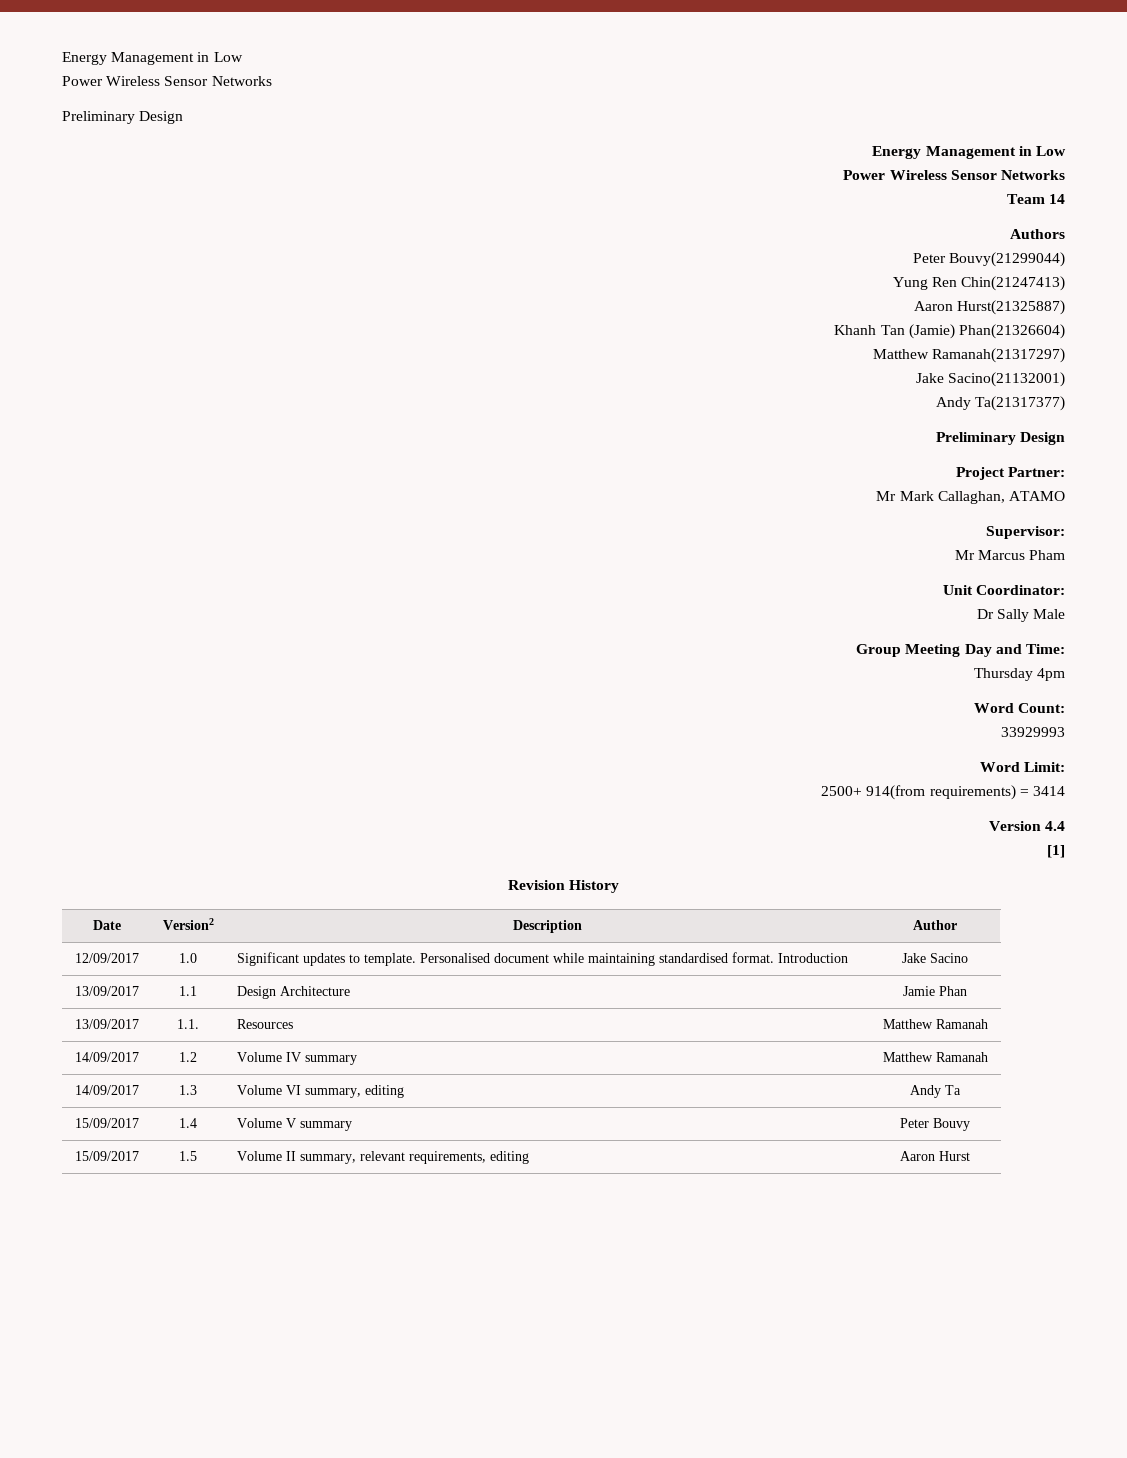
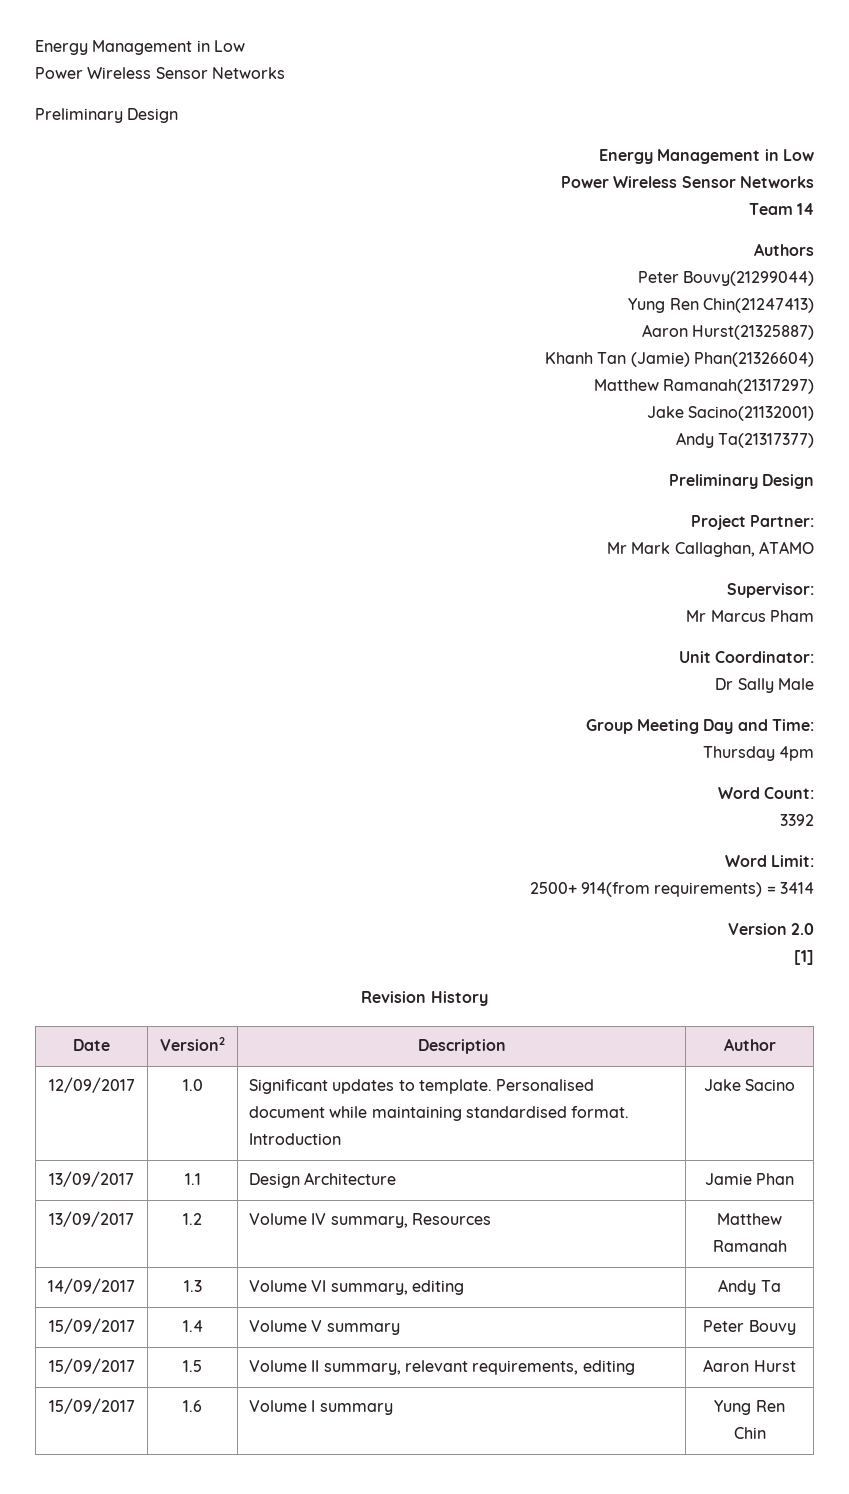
[1001,727,1065,737] 33929993 -> [780,814,814,826] 3392
[1045,821,1065,831] 4.4 -> [791,923,815,935] 2.0
[177,1019,199,1029] [236,1019,293,1029] [882,1019,988,1029] [74,1052,139,1062] | 1.1. | Resources | Matthew Ramanah // 14/09/2017 -> (134, 1219) none
[304,1055,357,1065] summary -> [330,1213,492,1228] summary, Resources
(970, 1156) none -> [48,1398,135,1414] [183,1400,202,1412] [249,1400,393,1415] [714,1400,785,1415] [733,1427,766,1439] // 15/09/2017 | 1.6 | Volume I summary | Yung Ren Chin

